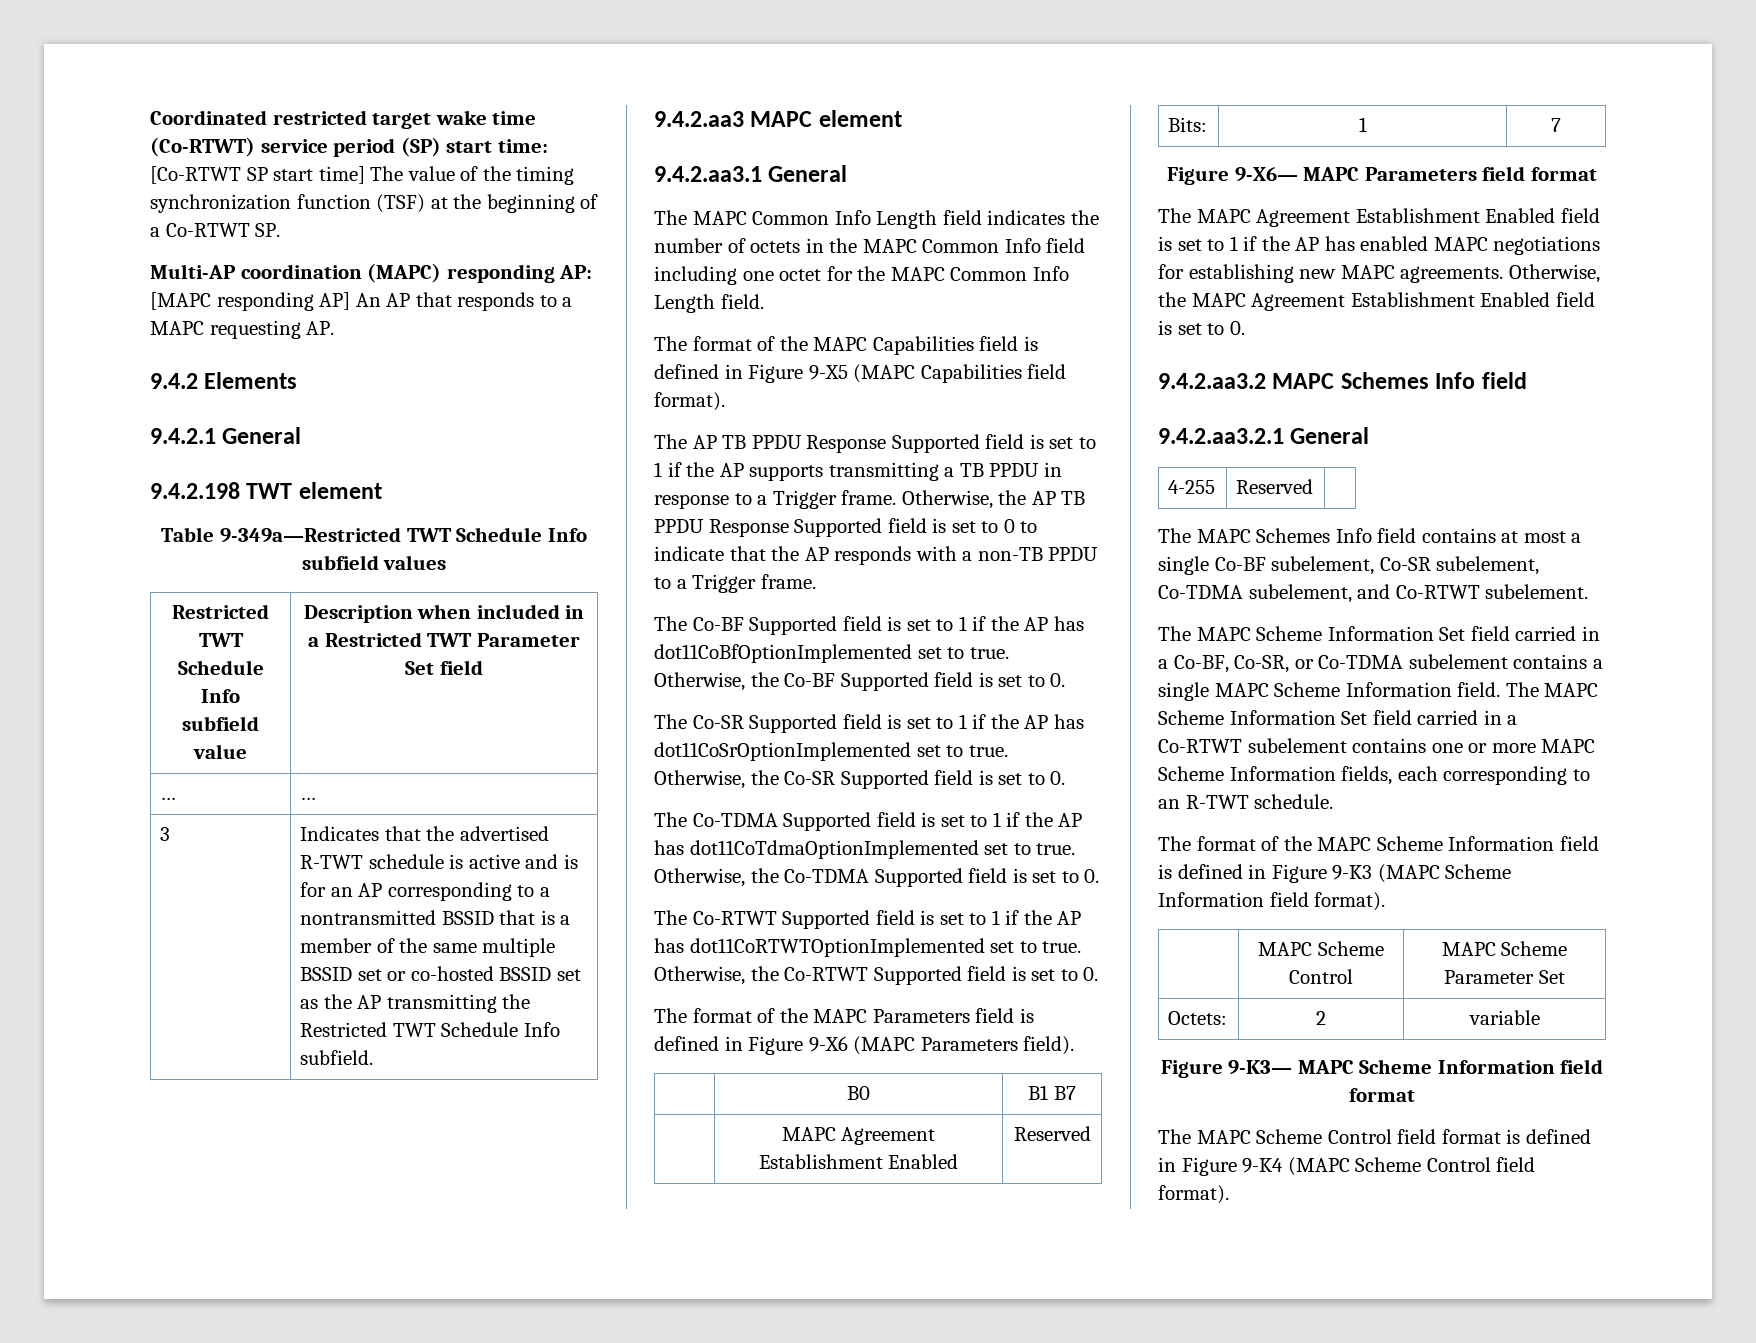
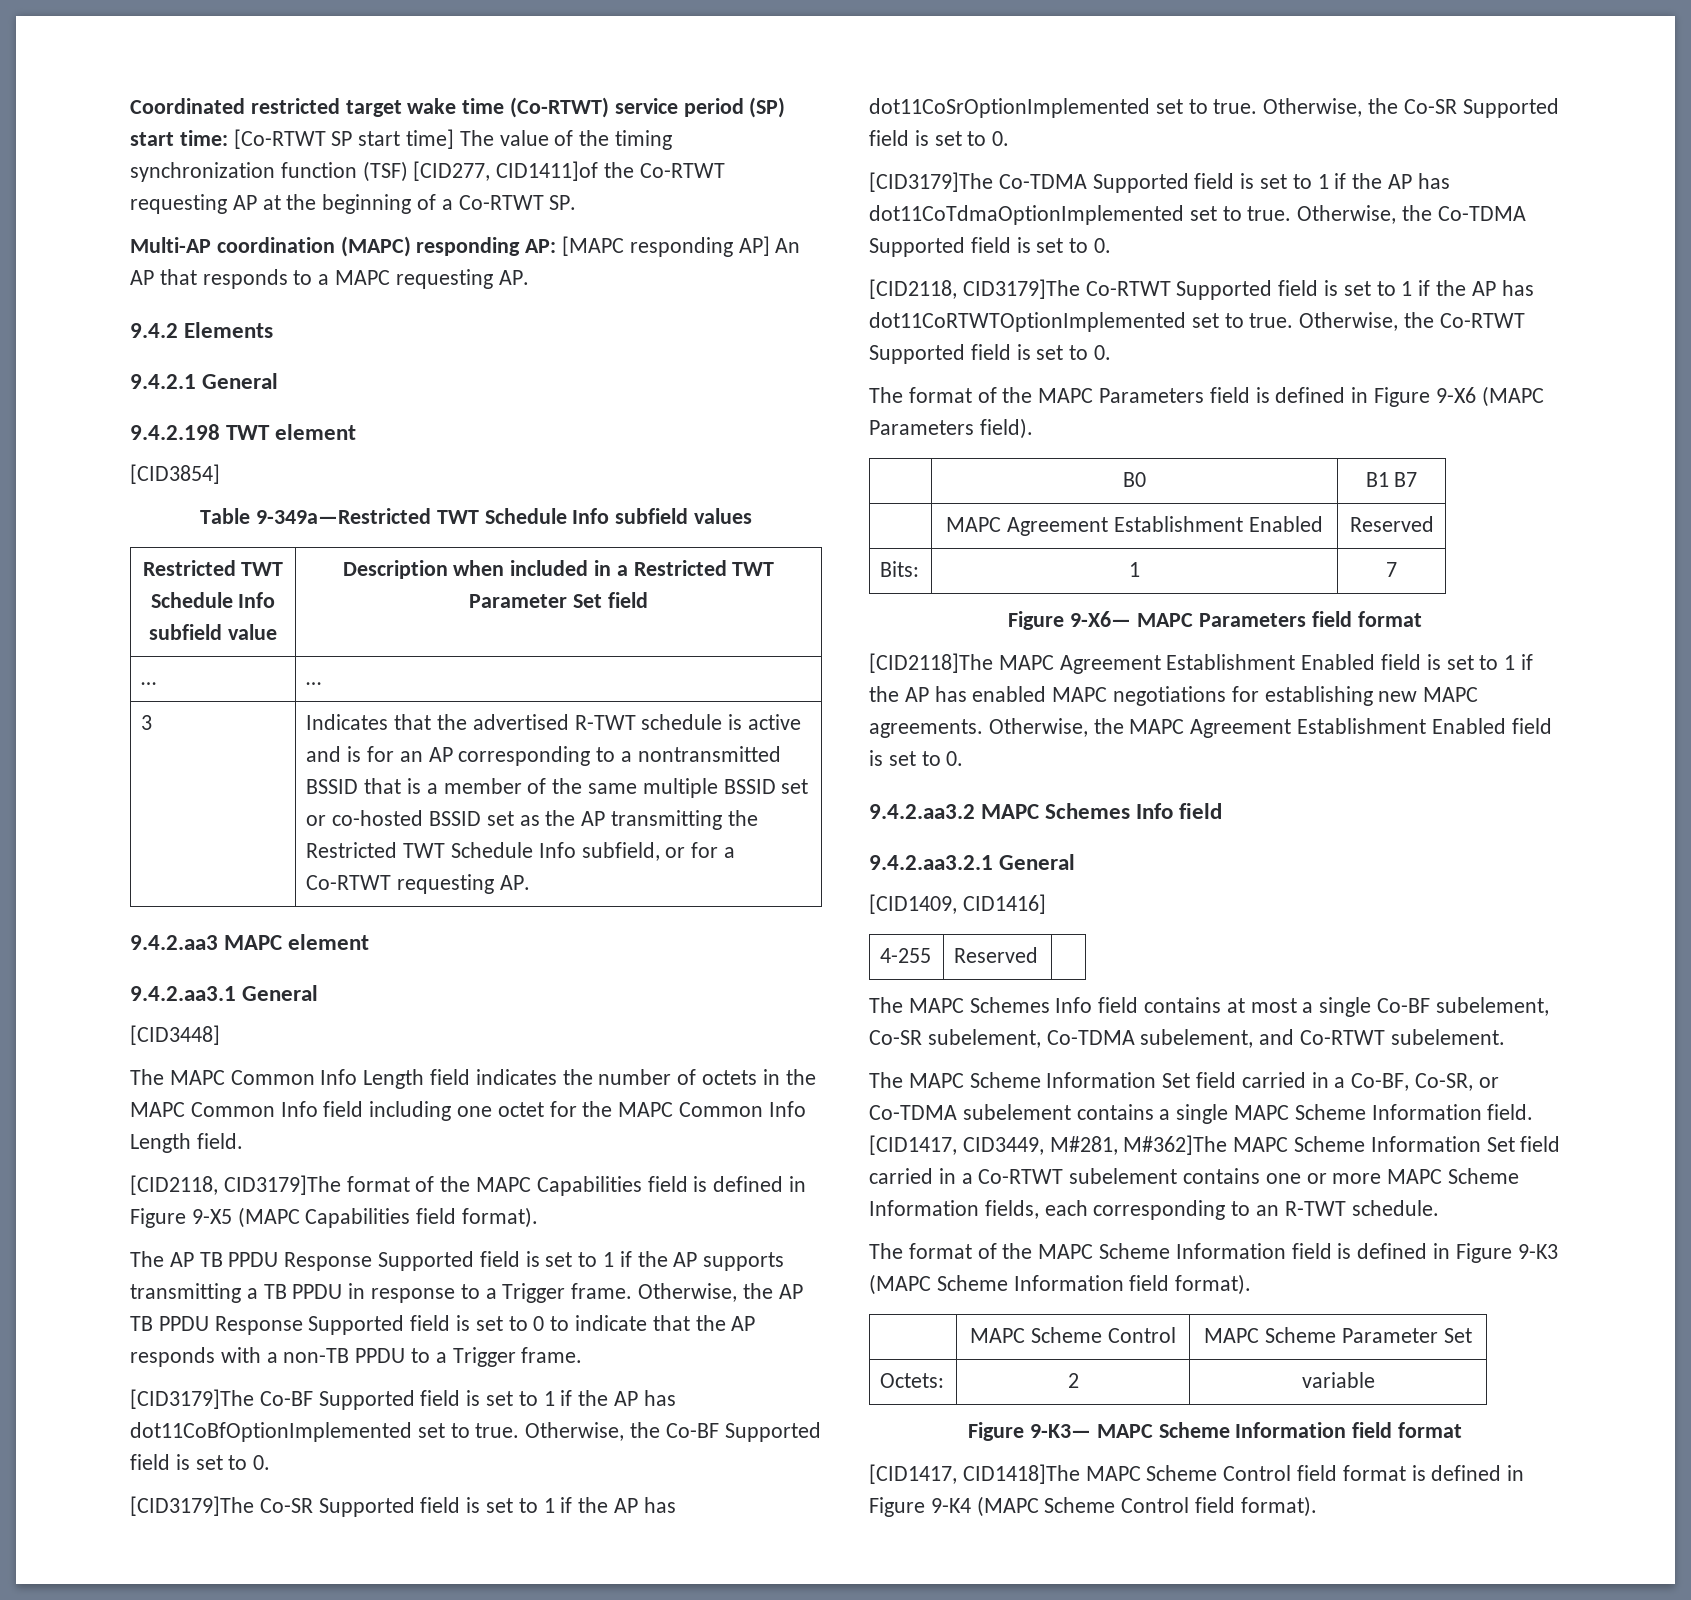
(426, 203) none -> [413,161,725,181] [130,194,257,214] [CID277, CID1411]of the Co-RTWT requesting AP
(382, 490) none -> [130,464,220,484] // [CID3854]
[300,1050,374,1065] subfield. -> [581,842,736,861] [306,874,531,894] subfield, or for a Co-RTWT requesting AP.
(848, 173) none -> [130,1025,220,1045] // [CID3448]
[654,336,687,351] The -> [130,1175,341,1195] [CID2118, CID3179]The
[654,616,687,631] The -> [130,1389,254,1409] [CID3179]The
[654,714,687,729] The -> [130,1496,254,1516] [CID3179]The
[654,812,687,827] The -> [869,172,993,192] [CID3179]The
[654,910,687,925] The -> [869,279,1080,299] [CID2118, CID3179]The
[1158,208,1191,223] The -> [869,653,993,673] [CID2118]The
(1370, 435) none -> [869,894,1046,914] // [CID1409, CID1416]
[1505,682,1539,697] The -> [869,1135,1228,1155] [CID1417, CID3449, M#281, M#362]The
[1158,1129,1191,1144] The -> [869,1464,1080,1484] [CID1417, CID1418]The

